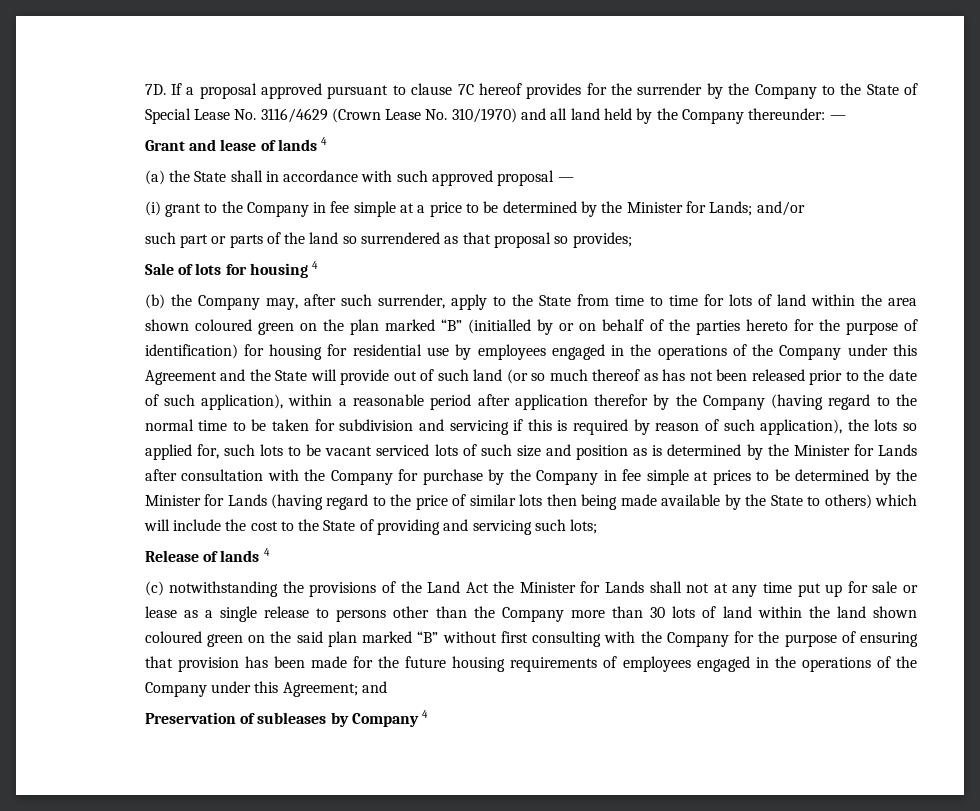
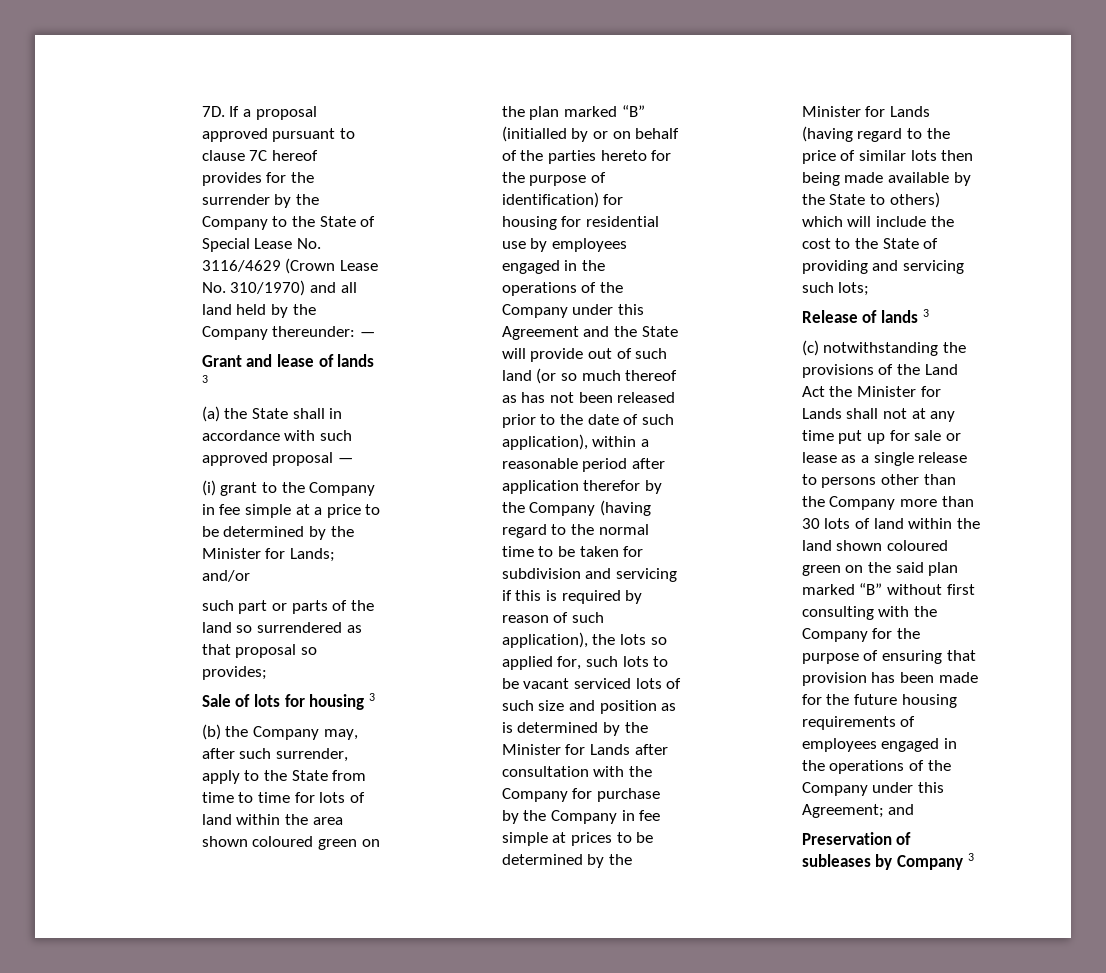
[321,137,328,145] 4 -> [201,375,208,383] 3
[312,261,319,269] 4 -> [368,693,375,701] 3
[263,548,270,556] 4 -> [922,309,929,317] 3
[422,710,429,718] 4 -> [967,853,974,861] 3

